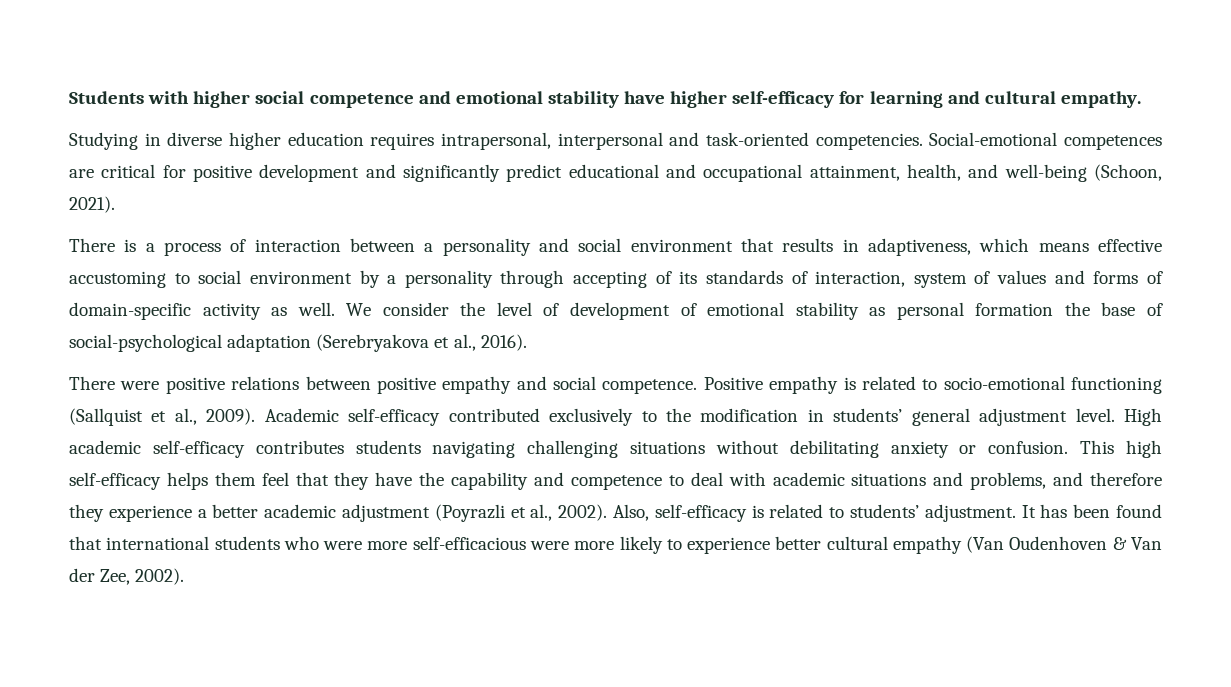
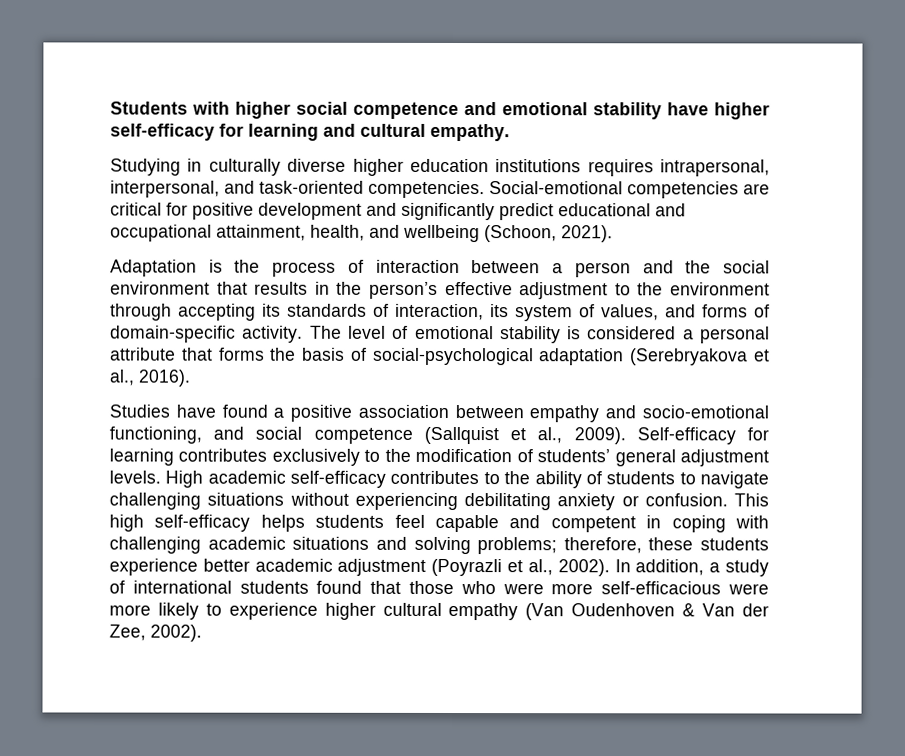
(161, 139) none -> [208,158,281,176] culturally
(364, 139) none -> [495,159,582,173] institutions
[557,132,663,150] interpersonal -> [110,180,220,198] interpersonal,
[1064,135,1162,150] competences -> [627,181,739,199] competencies
[1004,164,1087,182] well-being -> [403,224,480,243] wellbeing
[69,238,155,252] There is a -> [110,259,261,277] Adaptation is the
[442,238,569,256] personality and -> [574,260,712,278] person and the
[868,238,1163,256] [69,270,493,288] adaptiveness, which means effective accustoming to social environment by a personality -> [336,281,771,300] the person’s effective adjustment to the environment
[655,271,672,284] of -> (256, 312) none
(906, 279) none -> [490,304,509,318] its
[997,270,1047,284] values -> [601,304,659,321] values,
[202,302,1136,320] activity as well. We consider the level of development of emotional stability as personal formation the base -> [242,325,770,344] [110,347,346,361] activity. The level of emotional stability is considered a personal attribute that forms the basis
[69,376,1162,394] [69,408,540,426] There were positive relations between positive empathy and social competence. Positive empathy is related to socio-emotional functioning (Sallquist et al., 2009). Academic self-efficacy contributed -> [109,404,769,423] [109,426,769,445] [109,448,268,466] Studies have found a positive association between empathy and socio-emotional functioning, and social competence (Sallquist et al., 2009). Self-efficacy for learning contributes
[807,409,824,422] in -> [516,449,533,463] of
[1075,408,1115,422] level. -> [109,470,161,484] levels.
[355,440,516,458] students navigating -> [483,471,770,489] to the ability of students to navigate
(779, 447) none -> [354,492,458,511] experiencing
[214,472,1163,490] [69,504,207,522] them feel that they have the capability and competence to deal with academic situations and problems, and therefore they experience a -> [315,514,769,533] [109,536,769,555] [109,558,198,576] students feel capable and competent in coping with challenging academic situations and solving problems; therefore, these students experience
[613,504,1162,522] [69,536,280,550] Also, self-efficacy is related to students’ adjustment. It has been found that international students -> [614,559,770,577] [109,580,454,595] In addition, a study of international students found that those
[775,536,822,550] better -> [324,602,376,620] higher

